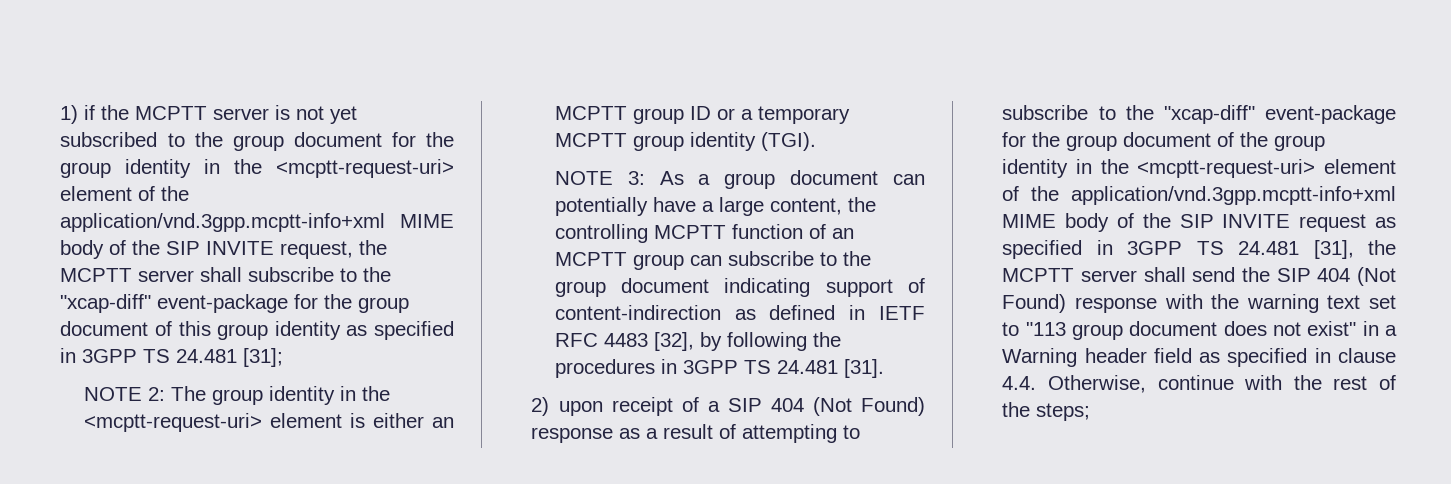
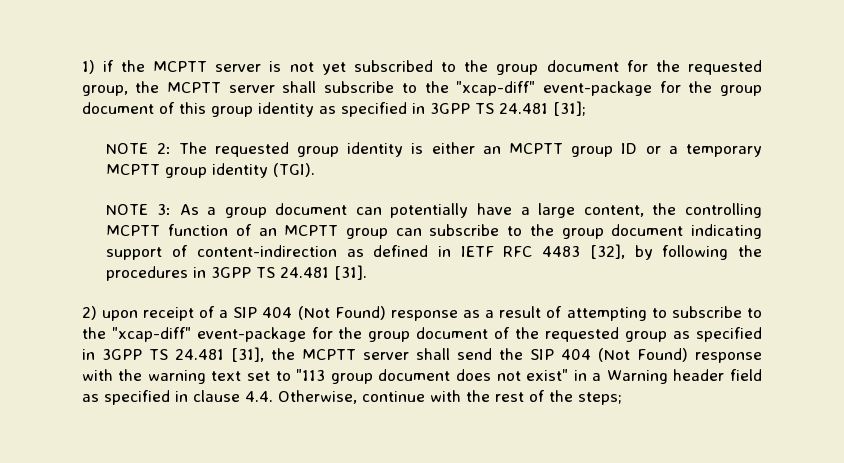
[60,159,454,178] [60,186,190,201] [60,213,454,232] [60,240,354,259] group identity in the <mcptt-request-uri> element of the application/vnd.3gpp.mcptt-info+xml MIME body of the SIP INVITE request, -> [687,60,762,75] [81,85,128,96] requested group,
[211,386,390,405] [83,413,342,432] group identity in the <mcptt-request-uri> element -> [214,142,404,157] requested group identity
[1274,135,1326,151] [1002,159,1396,178] [1002,186,1396,205] [1002,213,1367,232] group identity in the <mcptt-request-uri> element of the application/vnd.3gpp.mcptt-info+xml MIME body of the SIP INVITE request -> [545,327,668,342] requested group

